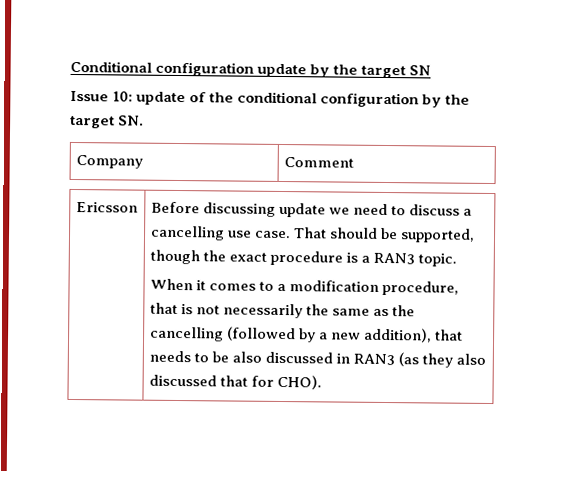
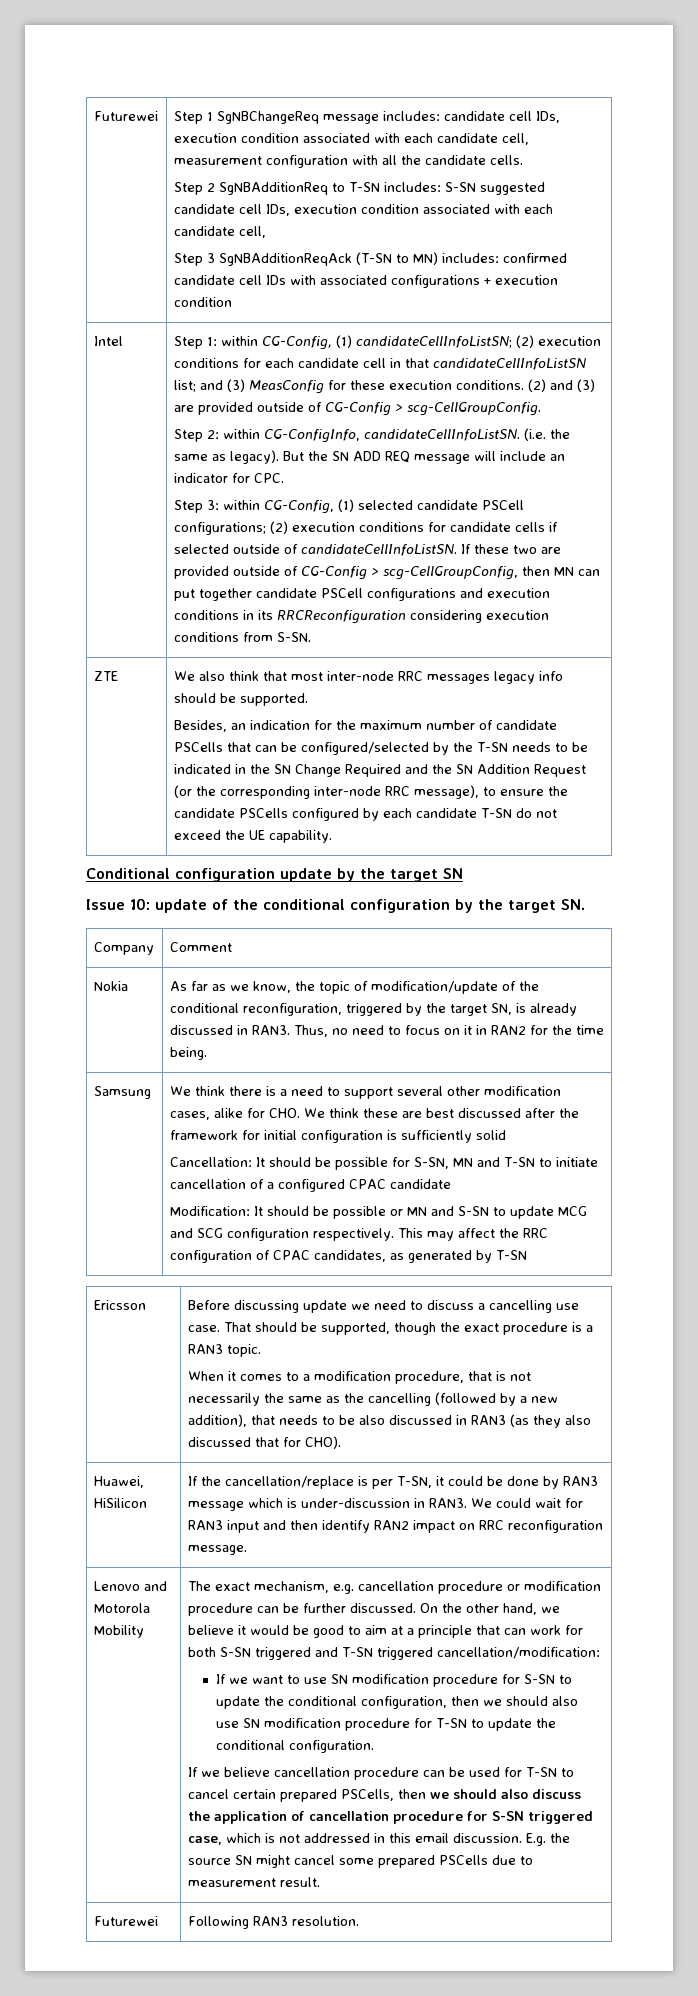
(70, 66) none -> [93,111,158,121] [173,111,560,124] [173,133,529,145] [173,155,523,168] [173,182,545,195] [173,204,553,216] [173,226,266,238] [173,252,567,266] [173,275,558,288] [173,297,232,307] [93,336,123,346] [173,335,601,350] [173,358,586,370] [173,379,595,394] [173,402,541,416] [173,428,570,443] [173,450,565,464] [173,473,284,483] [173,499,524,514] [173,521,558,535] [173,544,561,556] [173,566,600,580] [173,588,550,601] [173,610,549,624] [173,632,311,642] [93,671,118,681] [173,671,563,684] [173,693,308,706] [173,720,557,732] [173,742,588,755] [173,764,586,777] [173,785,568,799] [173,808,557,821] [173,830,332,843] Futurewei | Step 1 SgNBChangeReq message includes: candidate cell IDs, execution condition associated with each candidate cell, measurement configuration with all the candidate cells. // Step 2 SgNBAdditionReq to T-SN includes: S-SN suggested candidate cell IDs, execution condition associated with each candidate cell, // Step 3 SgNBAdditionReqAck (T-SN to MN) includes: confirmed candidate cell IDs with associated configurations + execution condition // Intel | Step 1: within CG-Config, (1) candidateCellInfoListSN; (2) execution conditions for each candidate cell in that candidateCellInfoListSN list; and (3) MeasConfig for these execution conditions. (2) and (3) are provided outside of CG-Config > scg-CellGroupConfig. // Step 2: within CG-ConfigInfo, candidateCellInfoListSN. (i.e. the same as legacy). But the SN ADD REQ message will include an indicator for CPC. // Step 3: within CG-Config, (1) selected candidate PSCell configurations; (2) execution conditions for candidate cells if selected outside of candidateCellInfoListSN. If these two are provided outside of CG-Config > scg-CellGroupConfig, then MN can put together candidate PSCell configurations and execution conditions in its RRCReconfiguration considering execution conditions from S-SN. // ZTE | We also think that most inter-node RRC messages legacy info should be supported. // Besides, an indication for the maximum number of candidate PSCells that can be configured/selected by the T-SN needs to be indicated in the SN Change Required and the SN Addition Request (or the corresponding inter-node RRC message), to ensure the candidate PSCells configured by each candidate T-SN do not exceed the UE capability. //
(354, 162) none -> [93,981,128,991] [169,981,539,994] [169,1003,577,1016] [169,1025,604,1037] [169,1047,207,1060] [93,1086,151,1099] [169,1086,561,1099] [169,1108,579,1120] [169,1130,506,1143] [169,1157,598,1170] [169,1179,451,1192] [169,1206,587,1219] [169,1228,548,1241] [169,1250,527,1263] // Nokia | As far as we know, the topic of modification/update of the conditional reconfiguration, triggered by the target SN, is already discussed in RAN3. Thus, no need to focus on it in RAN2 for the time being. // Samsung | We think there is a need to support several other modification cases, alike for CHO. We think these are best discussed after the framework for initial configuration is sufficiently solid // Cancellation: It should be possible for S-SN, MN and T-SN to initiate cancellation of a configured CPAC candidate // Modification: It should be possible or MN and S-SN to update MCG and SCG configuration respectively. This may affect the RRC configuration of CPAC candidates, as generated by T-SN
(323, 382) none -> [93,1476,144,1488] [93,1498,147,1508] [187,1476,598,1489] [187,1498,583,1511] [187,1520,603,1533] [187,1545,247,1555] [93,1581,167,1591] [93,1603,150,1613] [93,1625,144,1638] [187,1581,601,1594] [187,1603,560,1616] [187,1625,583,1638] [187,1647,600,1660] [216,1674,573,1687] [216,1696,579,1709] [216,1718,557,1731] [216,1740,375,1753] [187,1767,574,1780] [187,1789,581,1802] [187,1811,593,1824] [187,1833,570,1846] [187,1855,533,1868] [187,1877,320,1887] [93,1916,158,1926] [187,1916,359,1929] // Huawei, HiSilicon | If the cancellation/replace is per T-SN, it could be done by RAN3 message which is under-discussion in RAN3. We could wait for RAN3 input and then identify RAN2 impact on RRC reconfiguration message. // Lenovo and Motorola Mobility | The exact mechanism, e.g. cancellation procedure or modification procedure can be further discussed. On the other hand, we believe it would be good to aim at a principle that can work for both S-SN triggered and T-SN triggered cancellation/modification: // If we want to use SN modification procedure for S-SN to update the conditional configuration, then we should also use SN modification procedure for T-SN to update the conditional configuration. // If we believe cancellation procedure can be used for T-SN to cancel certain prepared PSCells, then we should also discuss the application of cancellation procedure for S-SN triggered case, which is not addressed in this email discussion. E.g. the source SN might cancel some prepared PSCells due to measurement result. // Futurewei | Following RAN3 resolution.

